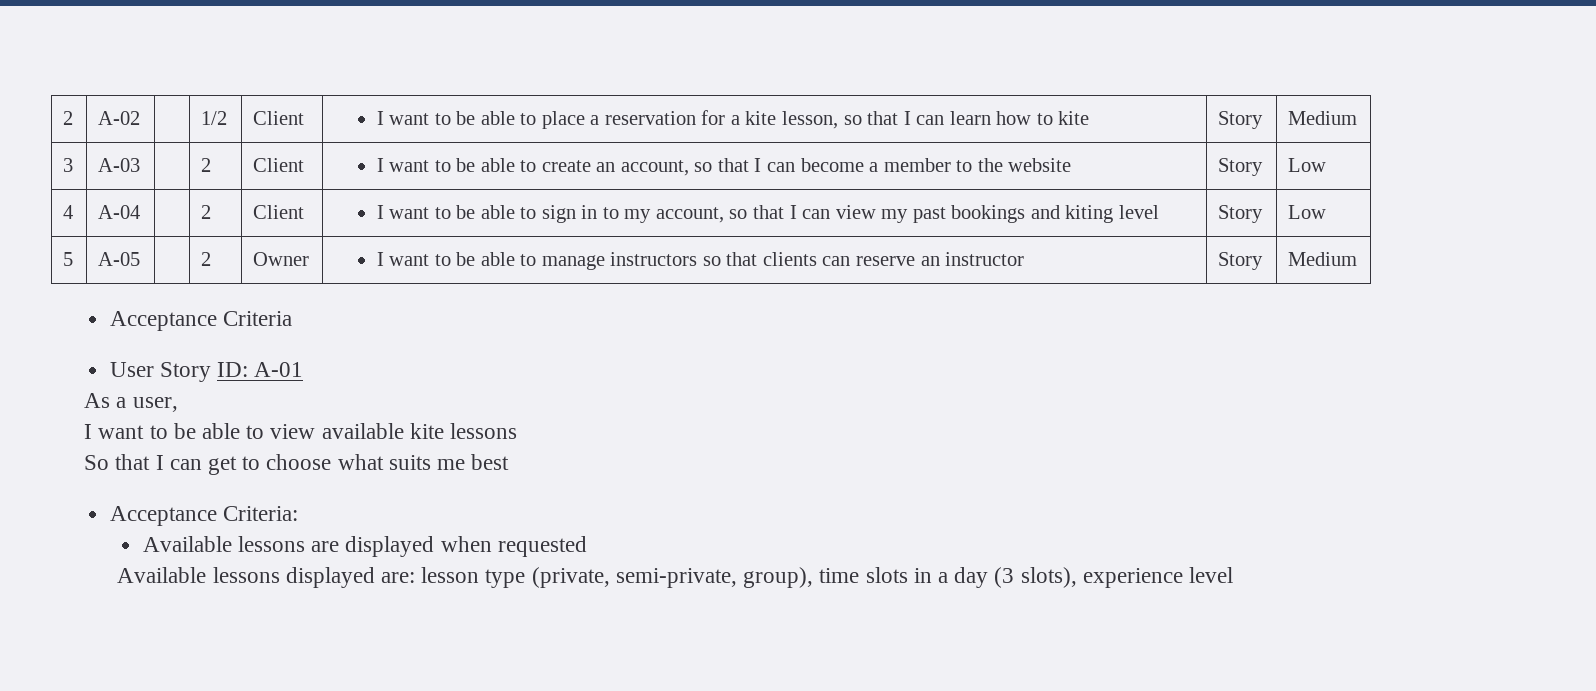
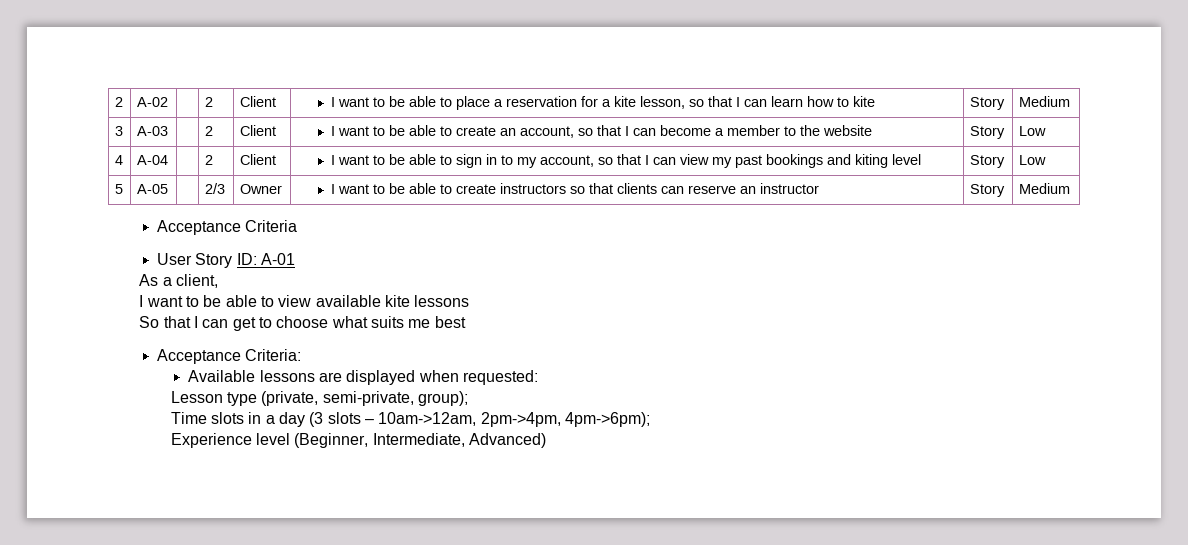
[201,111,228,125] 1/2 -> [204,97,213,107] 2
[201,252,212,266] 2 -> [204,183,225,194] 2/3
[541,255,605,270] manage -> [456,184,497,194] create
[132,397,178,412] user, -> [175,274,218,288] client,
[497,536,587,557] [117,567,480,588] requested // Available lessons displayed are: lesson -> [462,370,538,385] [170,391,223,403] requested: // Lesson
[743,567,860,588] group), time -> [417,391,468,406] [170,412,207,424] group); // Time
[1020,567,1233,588] slots), experience level -> [327,412,650,427] [170,433,546,448] slots – 10am->12am, 2pm->4pm, 4pm->6pm); // Experience level (Beginner, Intermediate, Advanced)

